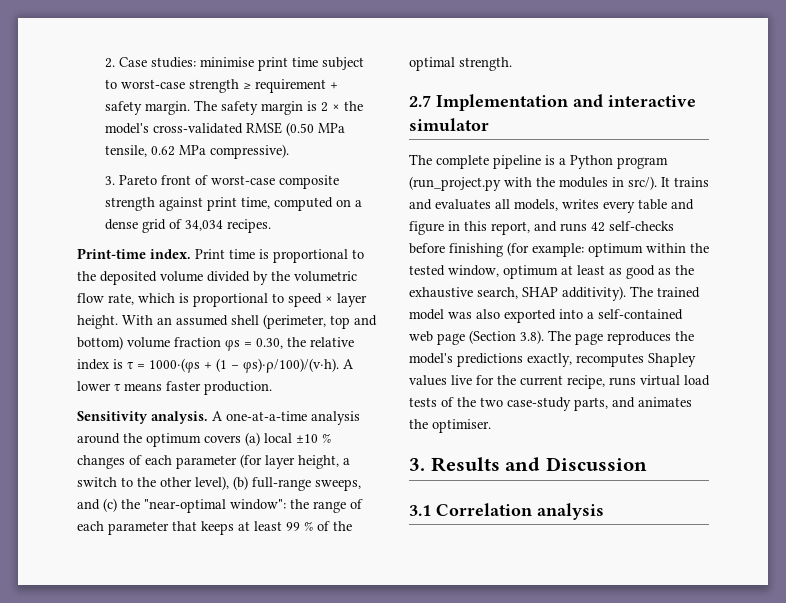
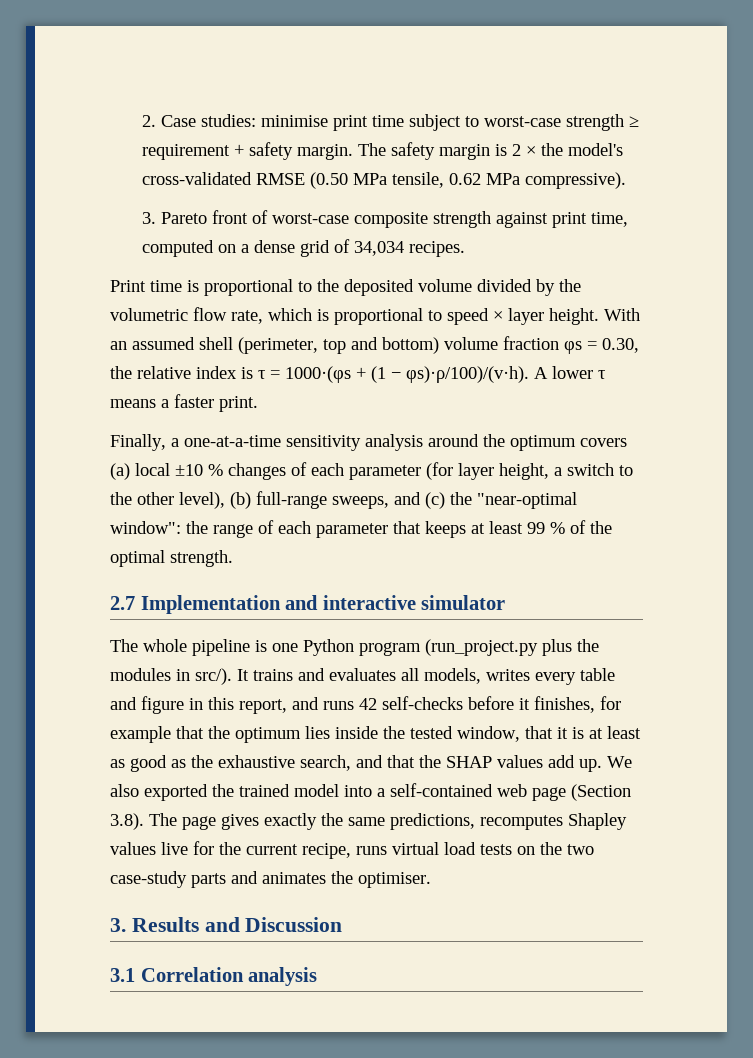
[77,248,191,259] Print-time index. -> (465, 249) none
[166,381,272,395] [77,411,307,424] faster production. // Sensitivity analysis. A one-at-a-time -> [161,394,258,412] [110,434,361,451] a faster print. // Finally, a one-at-a-time sensitivity
[436,155,489,169] complete -> [143,639,187,652] whole
[559,158,566,165] a -> [272,643,298,652] one
[504,177,532,187] with -> [542,639,572,656] plus
[449,242,709,257] [409,265,558,279] finishing (for example: optimum within the tested window, optimum -> [519,696,621,713] [110,726,584,743] it finishes, for example that the optimum lies inside the tested window, that it is
[522,286,700,301] [409,309,556,323] SHAP additivity). The trained model was also exported -> [356,755,632,772] [110,784,339,801] and that the SHAP values add up. We also exported the trained model
[607,331,694,345] [409,353,572,367] reproduces the model's predictions exactly, -> [221,813,475,830] gives exactly the same predictions,
[441,397,454,407] of -> [517,846,535,855] on
[574,397,608,411] parts, -> [191,873,226,888] parts

